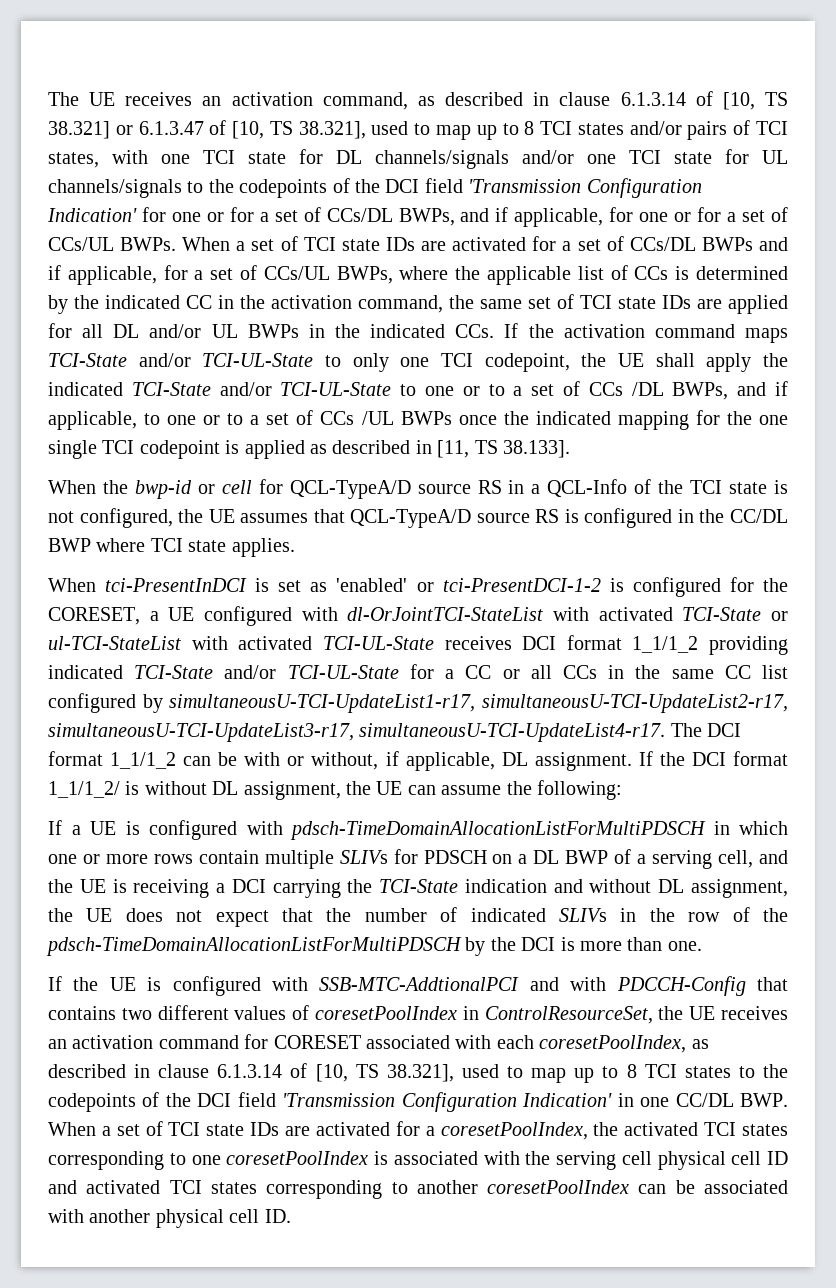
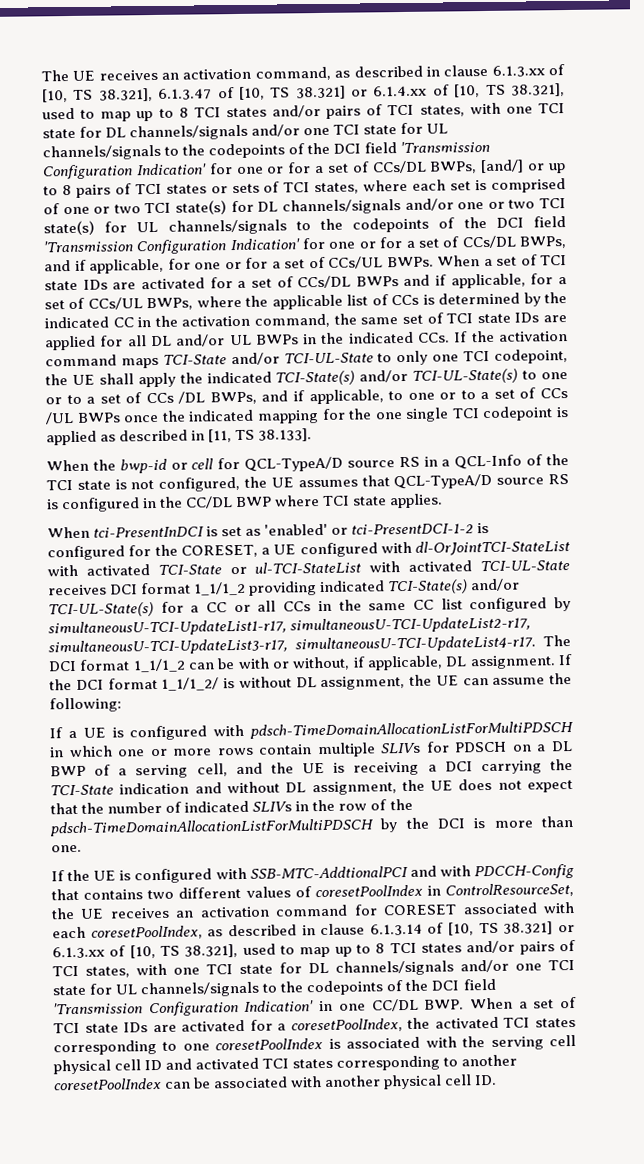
[620,91,788,110] [48,121,204,139] 6.1.3.14 of [10, TS 38.321] or 6.1.3.47 -> [491,64,566,77] [42,85,428,103] 6.1.3.xx of [10, TS 38.321], 6.1.3.47 of [10, TS 38.321] or 6.1.4.xx
(455, 217) none -> [480,159,567,174] [43,178,566,198] [43,198,567,215] [43,216,566,236] [43,235,566,255] [and/] or up to 8 pairs of TCI states or sets of TCI states, where each set is comprised of one or two TCI state(s) for DL channels/signals and/or one or two TCI state(s) for UL channels/signals to the codepoints of the DCI field 'Transmission Configuration Indication' for one or for a set of CCs/DL BWPs,
[131,382,392,396] TCI-State and/or TCI-UL-State -> [275,368,519,386] TCI-State(s) and/or TCI-UL-State(s)
[134,665,399,679] TCI-State and/or TCI-UL-State -> [387,578,521,595] [48,602,154,618] TCI-State(s) and/or TCI-UL-State(s)
[386,1064,731,1083] 38.321], used to map up to 8 TCI states -> [503,921,575,935] [52,939,576,959] [52,959,575,978] [52,981,260,998] 38.321] or 6.1.3.xx of [10, TS 38.321], used to map up to 8 TCI states and/or pairs of TCI states, with one TCI state for DL channels/signals and/or one TCI state for UL channels/signals

